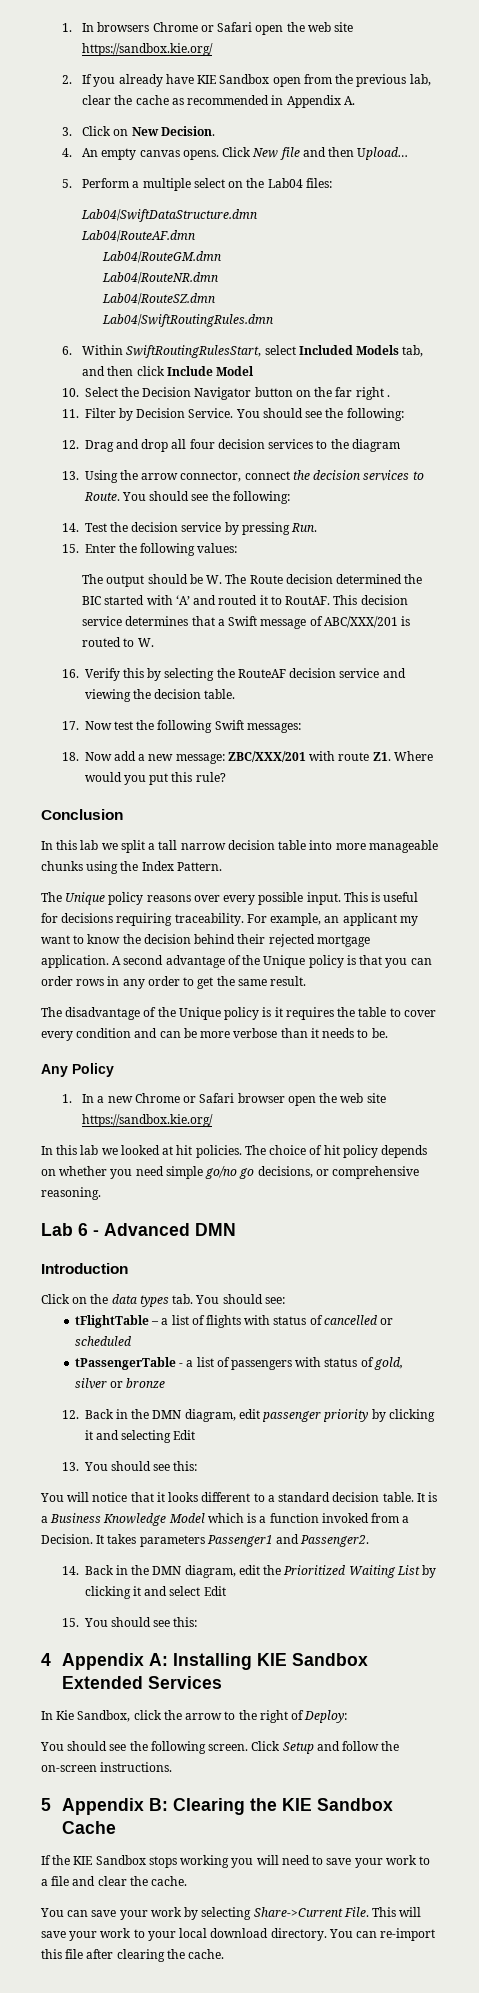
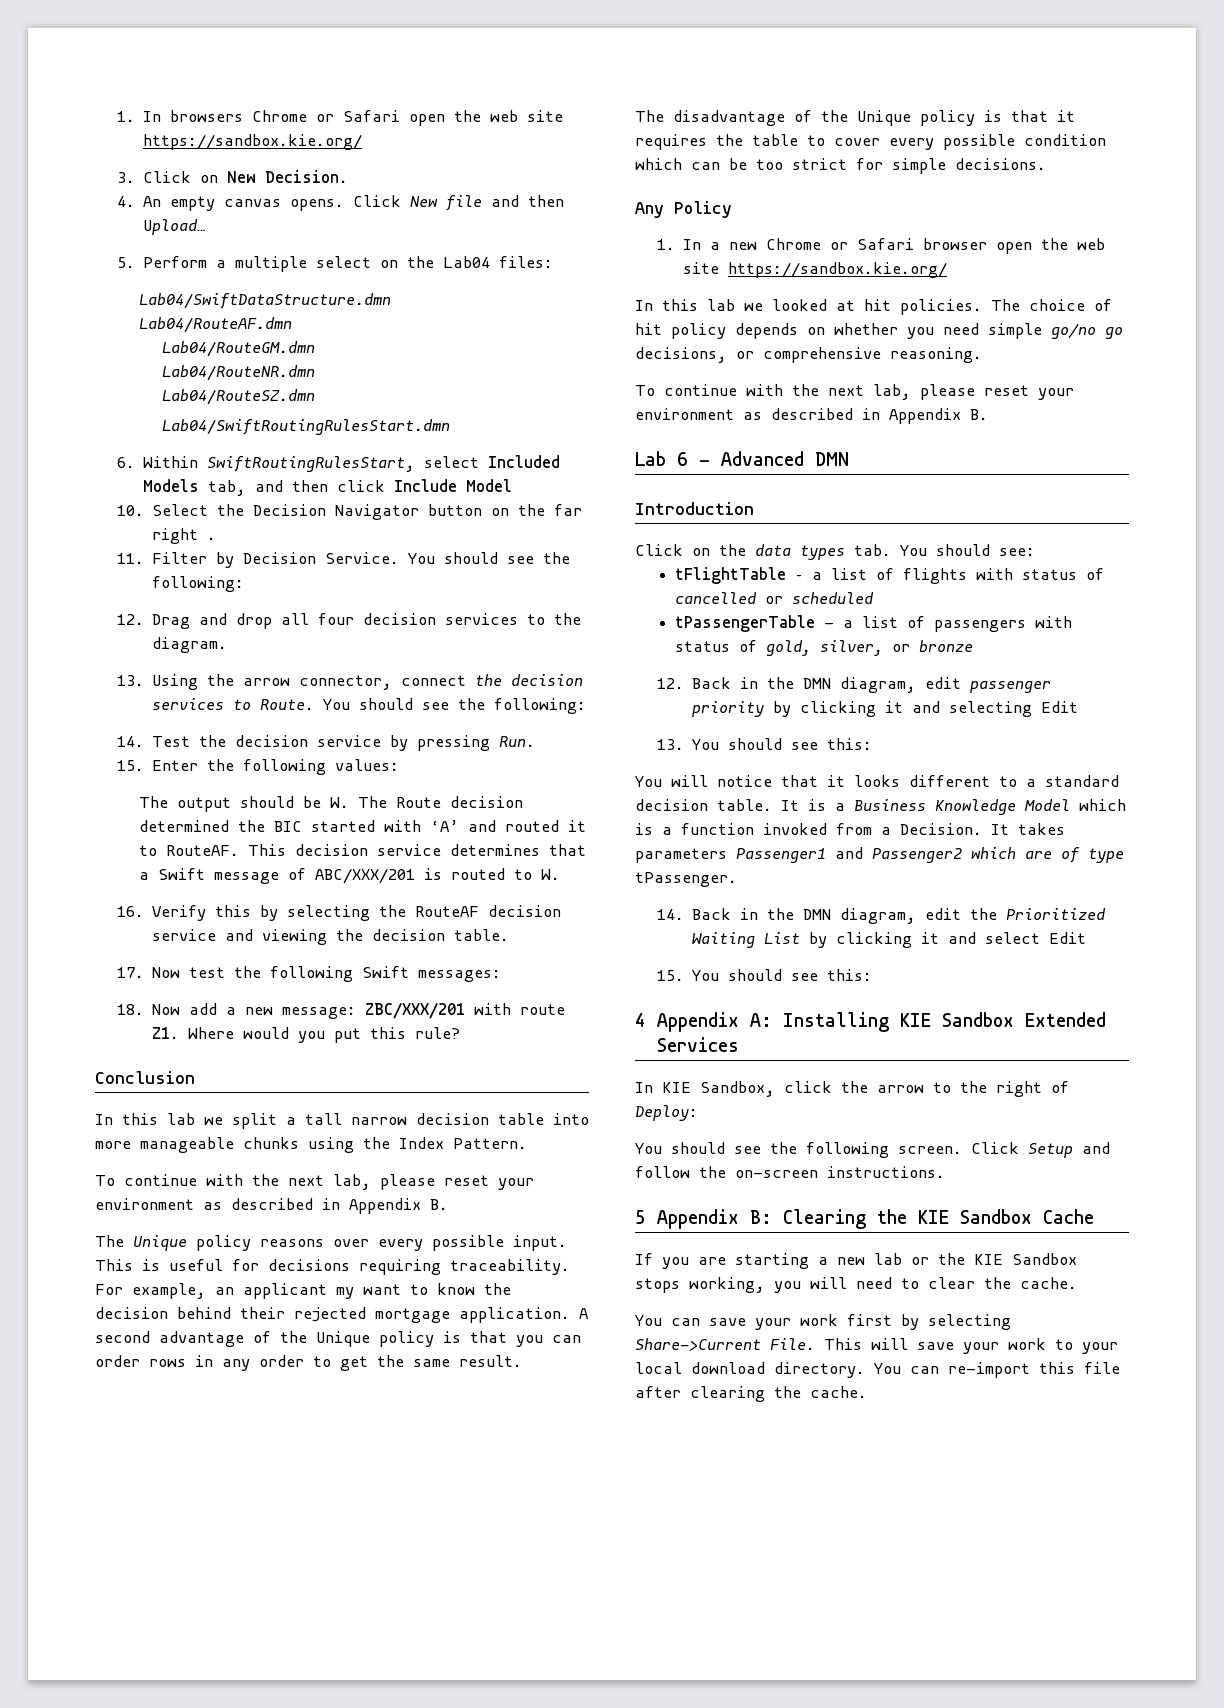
[61,74,431,87] [82,95,355,108] // 2. If you already have KIE Sandbox open from the previous lab, clear the cache as recommended in Appendix A. -> (363, 142) none
[101,314,273,327] Lab04/SwiftRoutingRules.dmn -> [161,419,450,435] Lab04/SwiftRoutingRulesStart.dmn
[351,439,400,452] diagram -> [152,637,228,653] diagram.
[285,596,331,605] RoutAF. -> [166,845,240,856] RouteAF.
(222, 866) none -> [95,1174,534,1190] [95,1198,448,1214] // To continue with the next lab, please reset your environment as described in Appendix B.
(272, 1012) none -> [1011,110,1048,122] that
[76,1028,388,1038] condition and can be more verbose than it needs to be. -> [943,134,1106,150] [635,158,1046,174] possible condition which can be too strict for simple decisions.
(101, 1193) none -> [635,384,1074,400] [635,408,988,424] // To continue with the next lab, please reset your environment as described in Appendix B.
[74,1378,107,1389] silver -> [820,640,884,656] silver,
[300,1535,370,1547] Passenger2. -> [872,847,1124,863] [635,872,737,887] Passenger2 which are of type tPassenger.
[56,1710,75,1720] Kie -> [662,1082,691,1093] KIE
(51, 1860) none -> [662,1253,929,1269] you are starting a new lab or
[180,1855,230,1868] working -> [689,1277,765,1293] working,
[326,1855,431,1868] [41,1876,96,1886] save your work to a file and -> (919, 1283) none
(182, 1912) none -> [847,1314,892,1326] first

